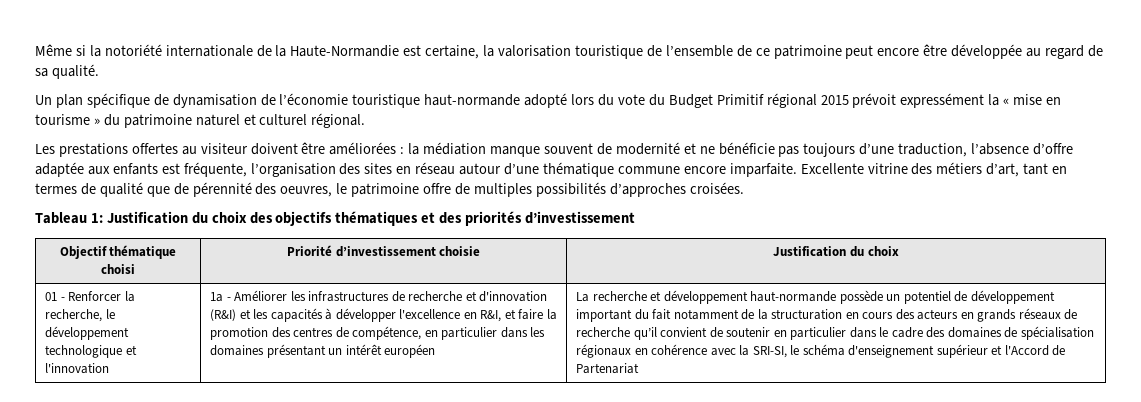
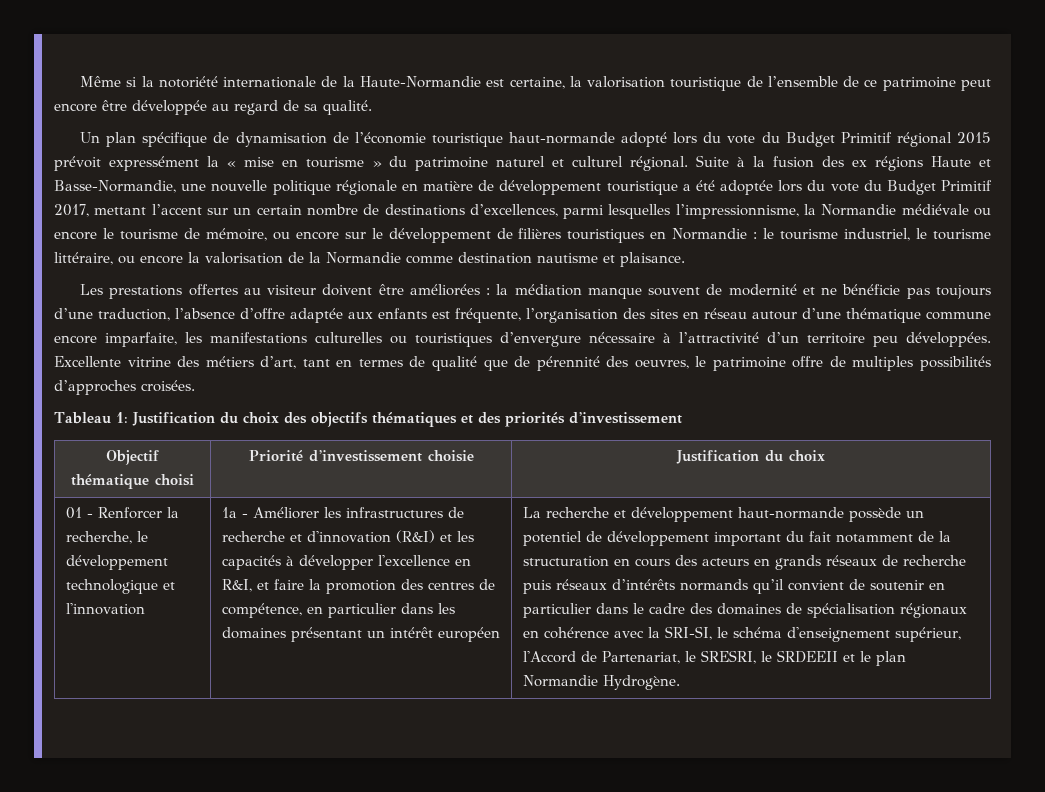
(366, 120) none -> [696,155,991,171] [54,180,992,195] [54,204,991,219] [54,228,992,243] [54,252,685,267] Suite à la fusion des ex régions Haute et Basse-Normandie, une nouvelle politique régionale en matière de développement touristique a été adoptée lors du vote du Budget Primitif 2017, mettant l’accent sur un certain nombre de destinations d’excellences, parmi lesquelles l’impressionnisme, la Normandie médiévale ou encore le tourisme de mémoire, ou encore sur le développement de filières touristiques en Normandie : le tourisme industriel, le tourisme littéraire, ou encore la valorisation de la Normandie comme destination nautisme et plaisance.
[729,163,797,177] imparfaite. -> [105,332,991,347] imparfaite, les manifestations culturelles ou touristiques d’envergure nécessaire à l’attractivité d’un territoire peu développées.
(631, 332) none -> [522,579,748,594] puis réseaux d’intérêts normands
[936,344,1066,358] [576,363,640,374] supérieur et l'Accord de Partenariat -> [894,627,961,642] [522,650,906,666] [522,675,680,690] supérieur, l'Accord de Partenariat, le SRESRI, le SRDEEII et le plan Normandie Hydrogène.

